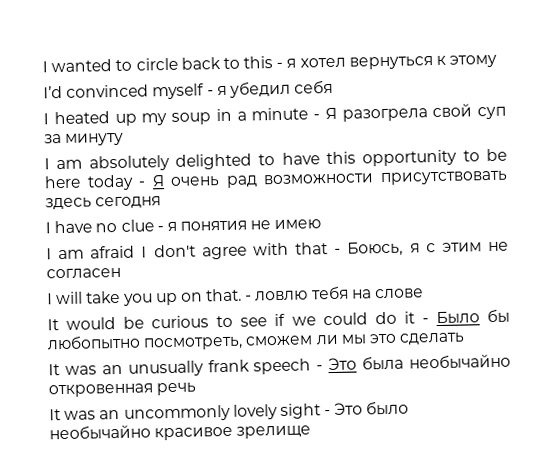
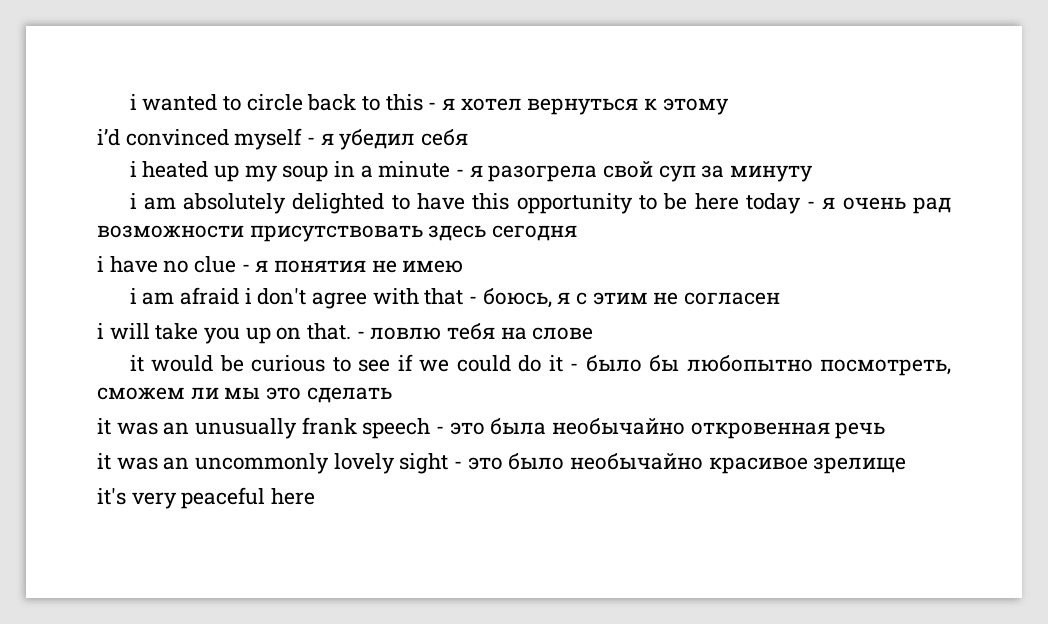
[42,61,48,73] I -> [129,94,137,110] i
[43,85,63,99] I’d -> [97,129,120,146] i’d
[43,113,49,125] I -> [129,161,137,177] i
[324,107,337,120] Я -> [469,165,483,177] я
[44,158,50,170] I -> [129,193,137,209] i
[151,175,165,187] Я -> [822,197,836,209] я
[45,222,51,234] I -> [97,256,104,272] i
[46,248,52,260] I -> [129,288,137,304] i
[141,246,148,258] I -> [244,288,252,304] i
[347,241,404,257] Боюсь, -> [482,288,552,308] боюсь,
[47,293,53,305] I -> [97,323,104,339] i
[47,319,59,331] It -> [129,355,144,372] it
[435,311,480,325] Было -> [585,355,642,372] было
[48,364,60,376] It -> [97,418,111,435] it
[328,357,358,371] Это -> [449,422,485,435] это
[49,409,61,421] It -> [97,453,111,470] it
[334,402,364,415] Это -> [467,457,503,470] это
(312, 432) none -> [97,487,316,509] // it's very peaceful here

